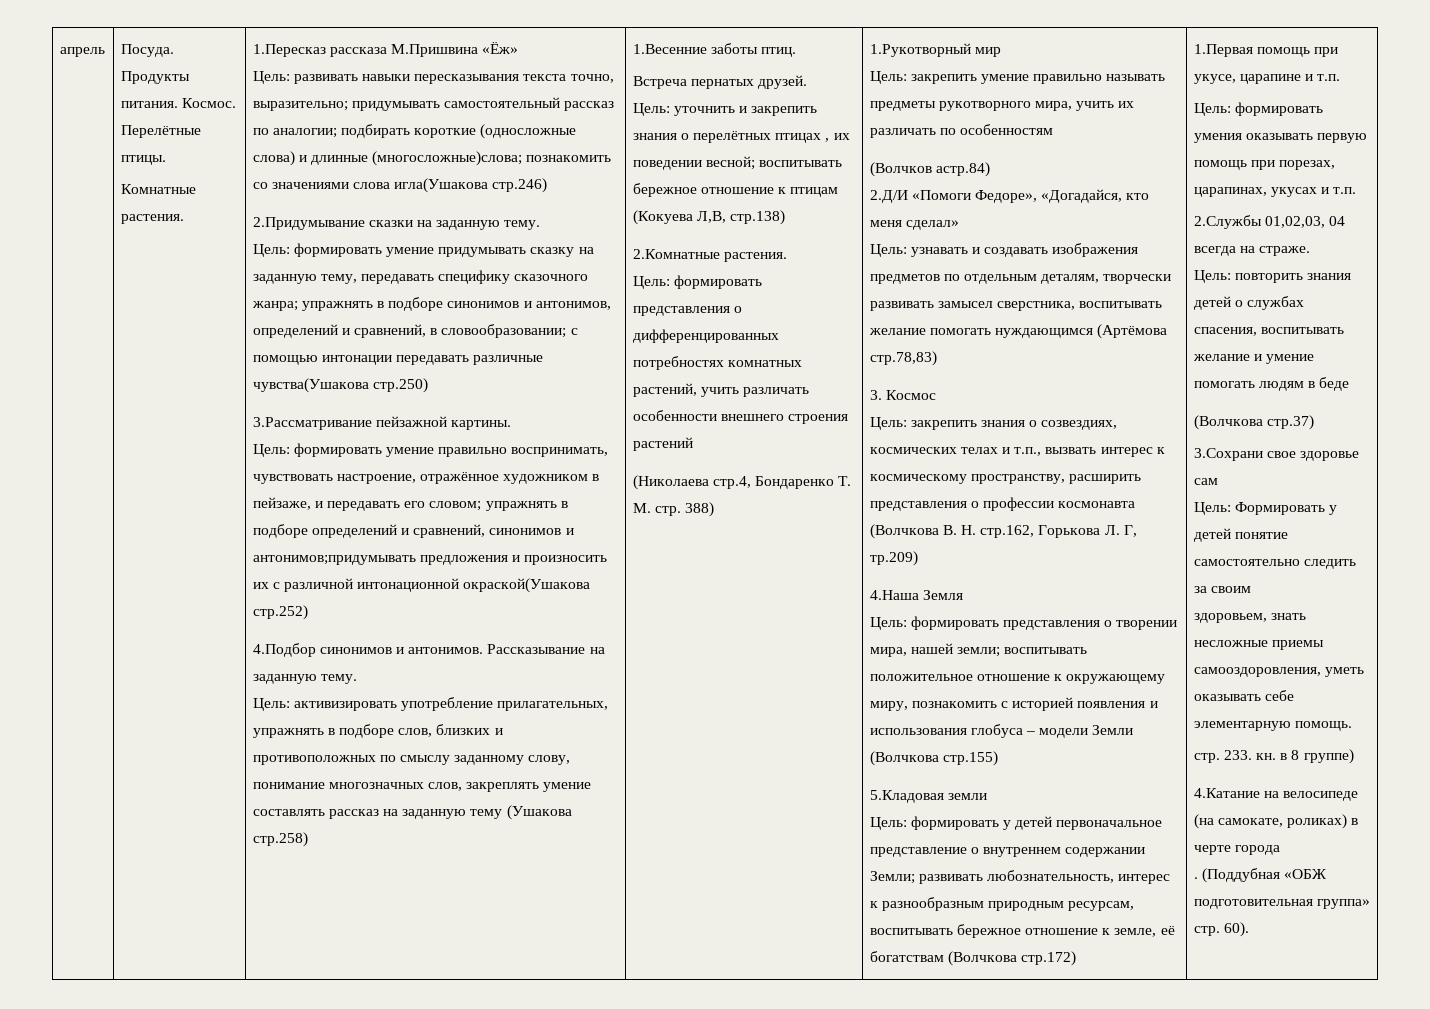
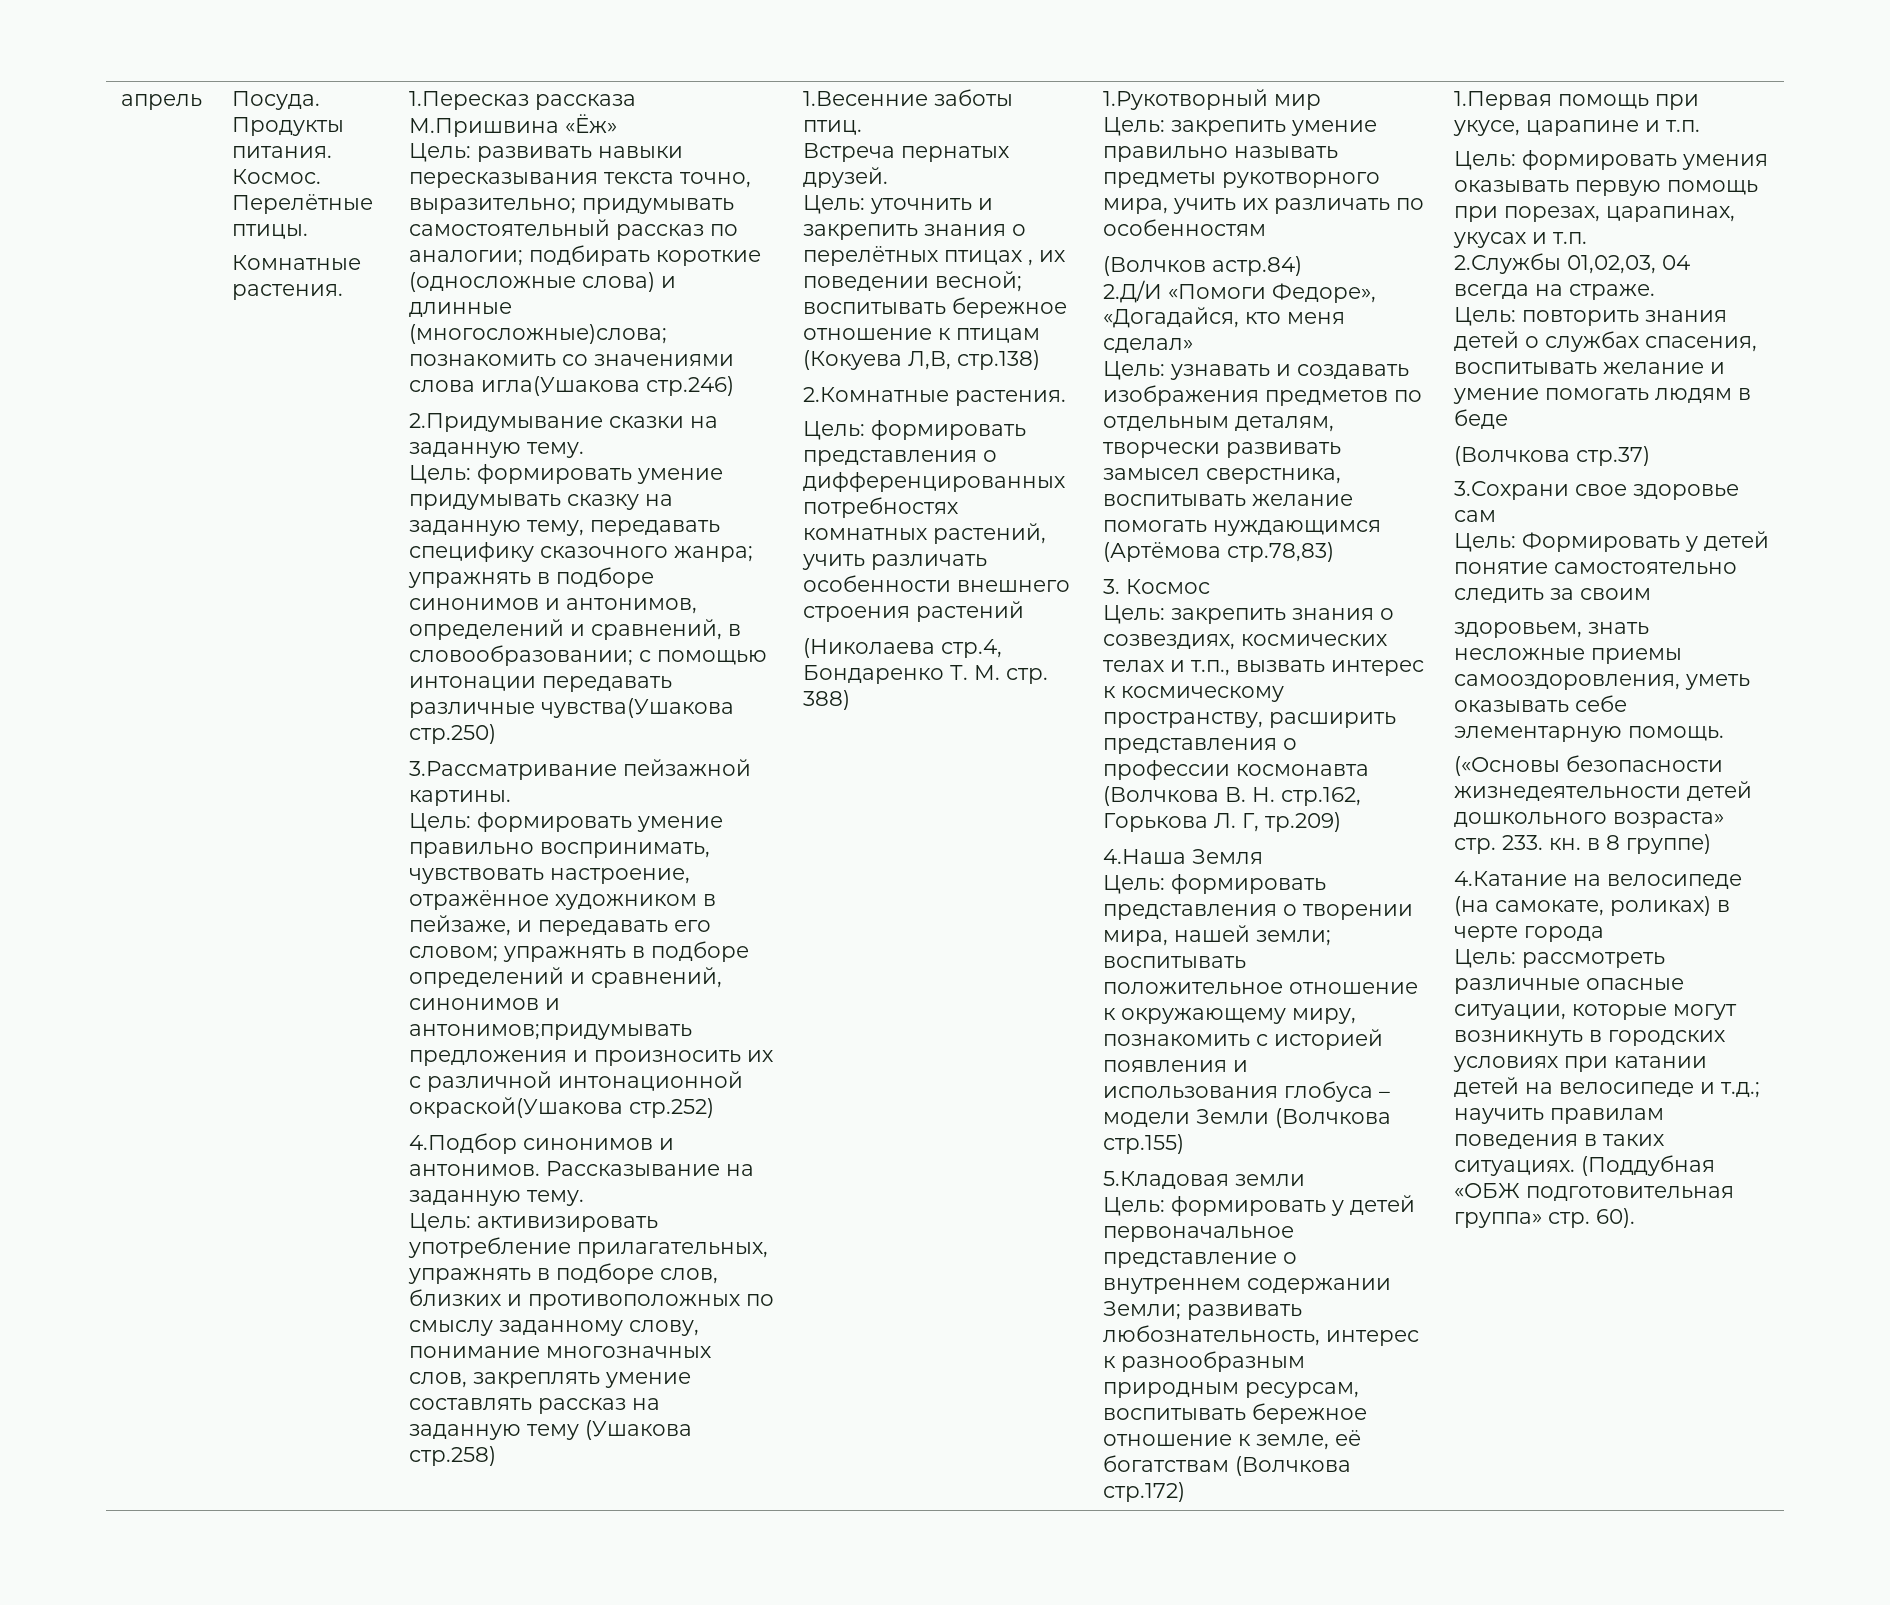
(1352, 726) none -> [1453,755,1723,776] [1453,781,1752,801] [1453,812,1724,828] («Основы безопасности жизнедеятельности детей дошкольного возраста»
[1193,877,1198,879] . -> [1453,949,1665,968] [1453,978,1684,994] [1453,1004,1737,1020] [1453,1030,1725,1046] [1452,1056,1707,1072] [1453,1077,1760,1098] [1453,1108,1664,1124] [1453,1134,1664,1149] [1453,1160,1575,1176] Цель: рассмотреть различные опасные ситуации, которые могут возникнуть в городских условиях при катании детей на велосипеде и т.д.; научить правилам поведения в таких ситуациях.

